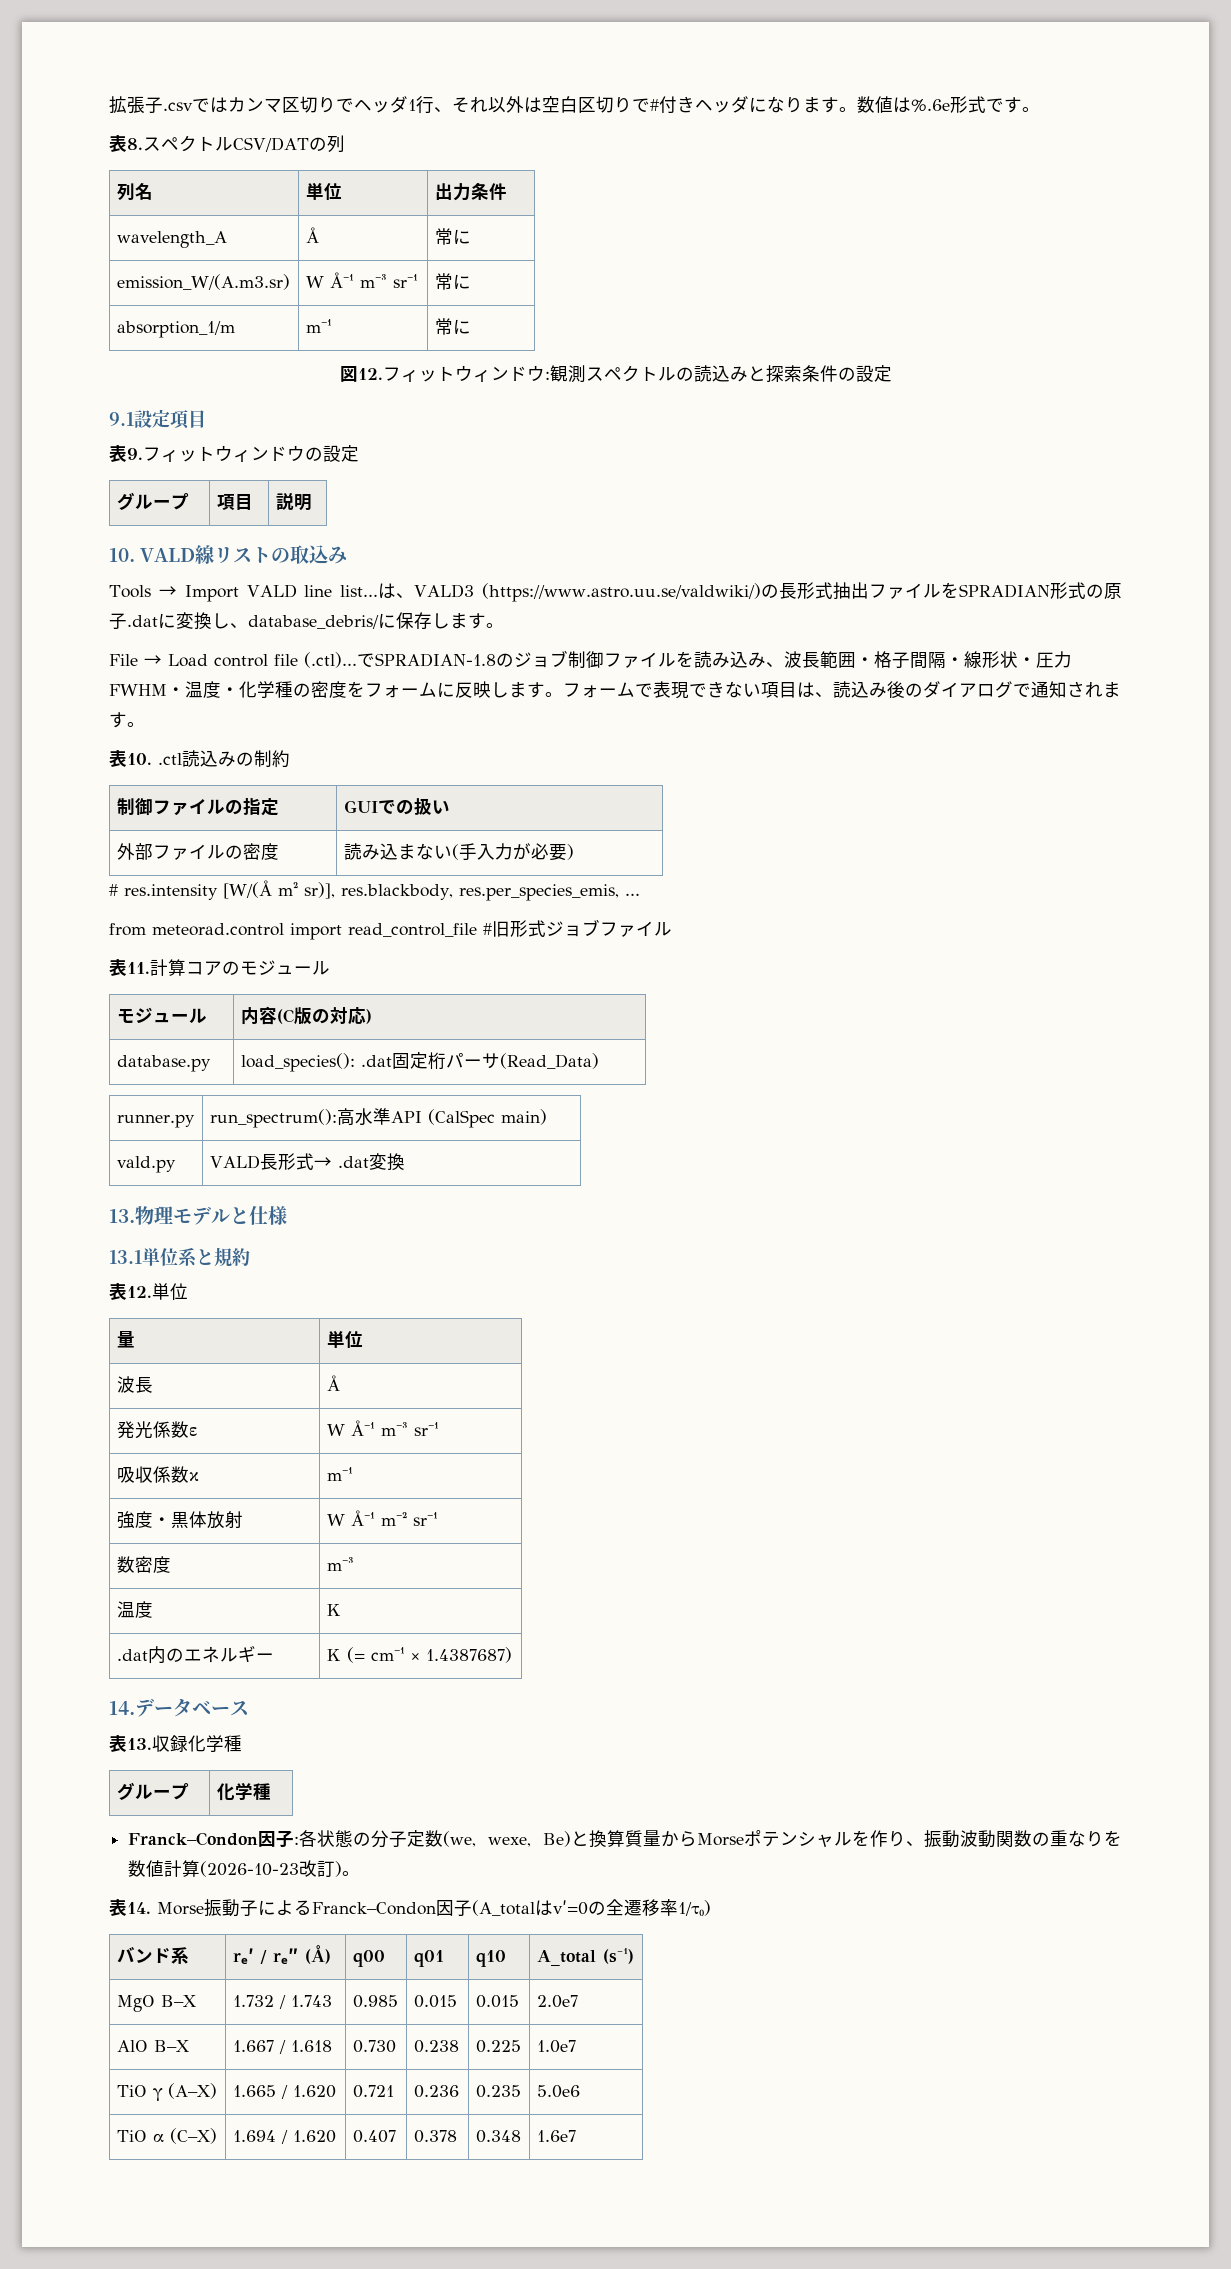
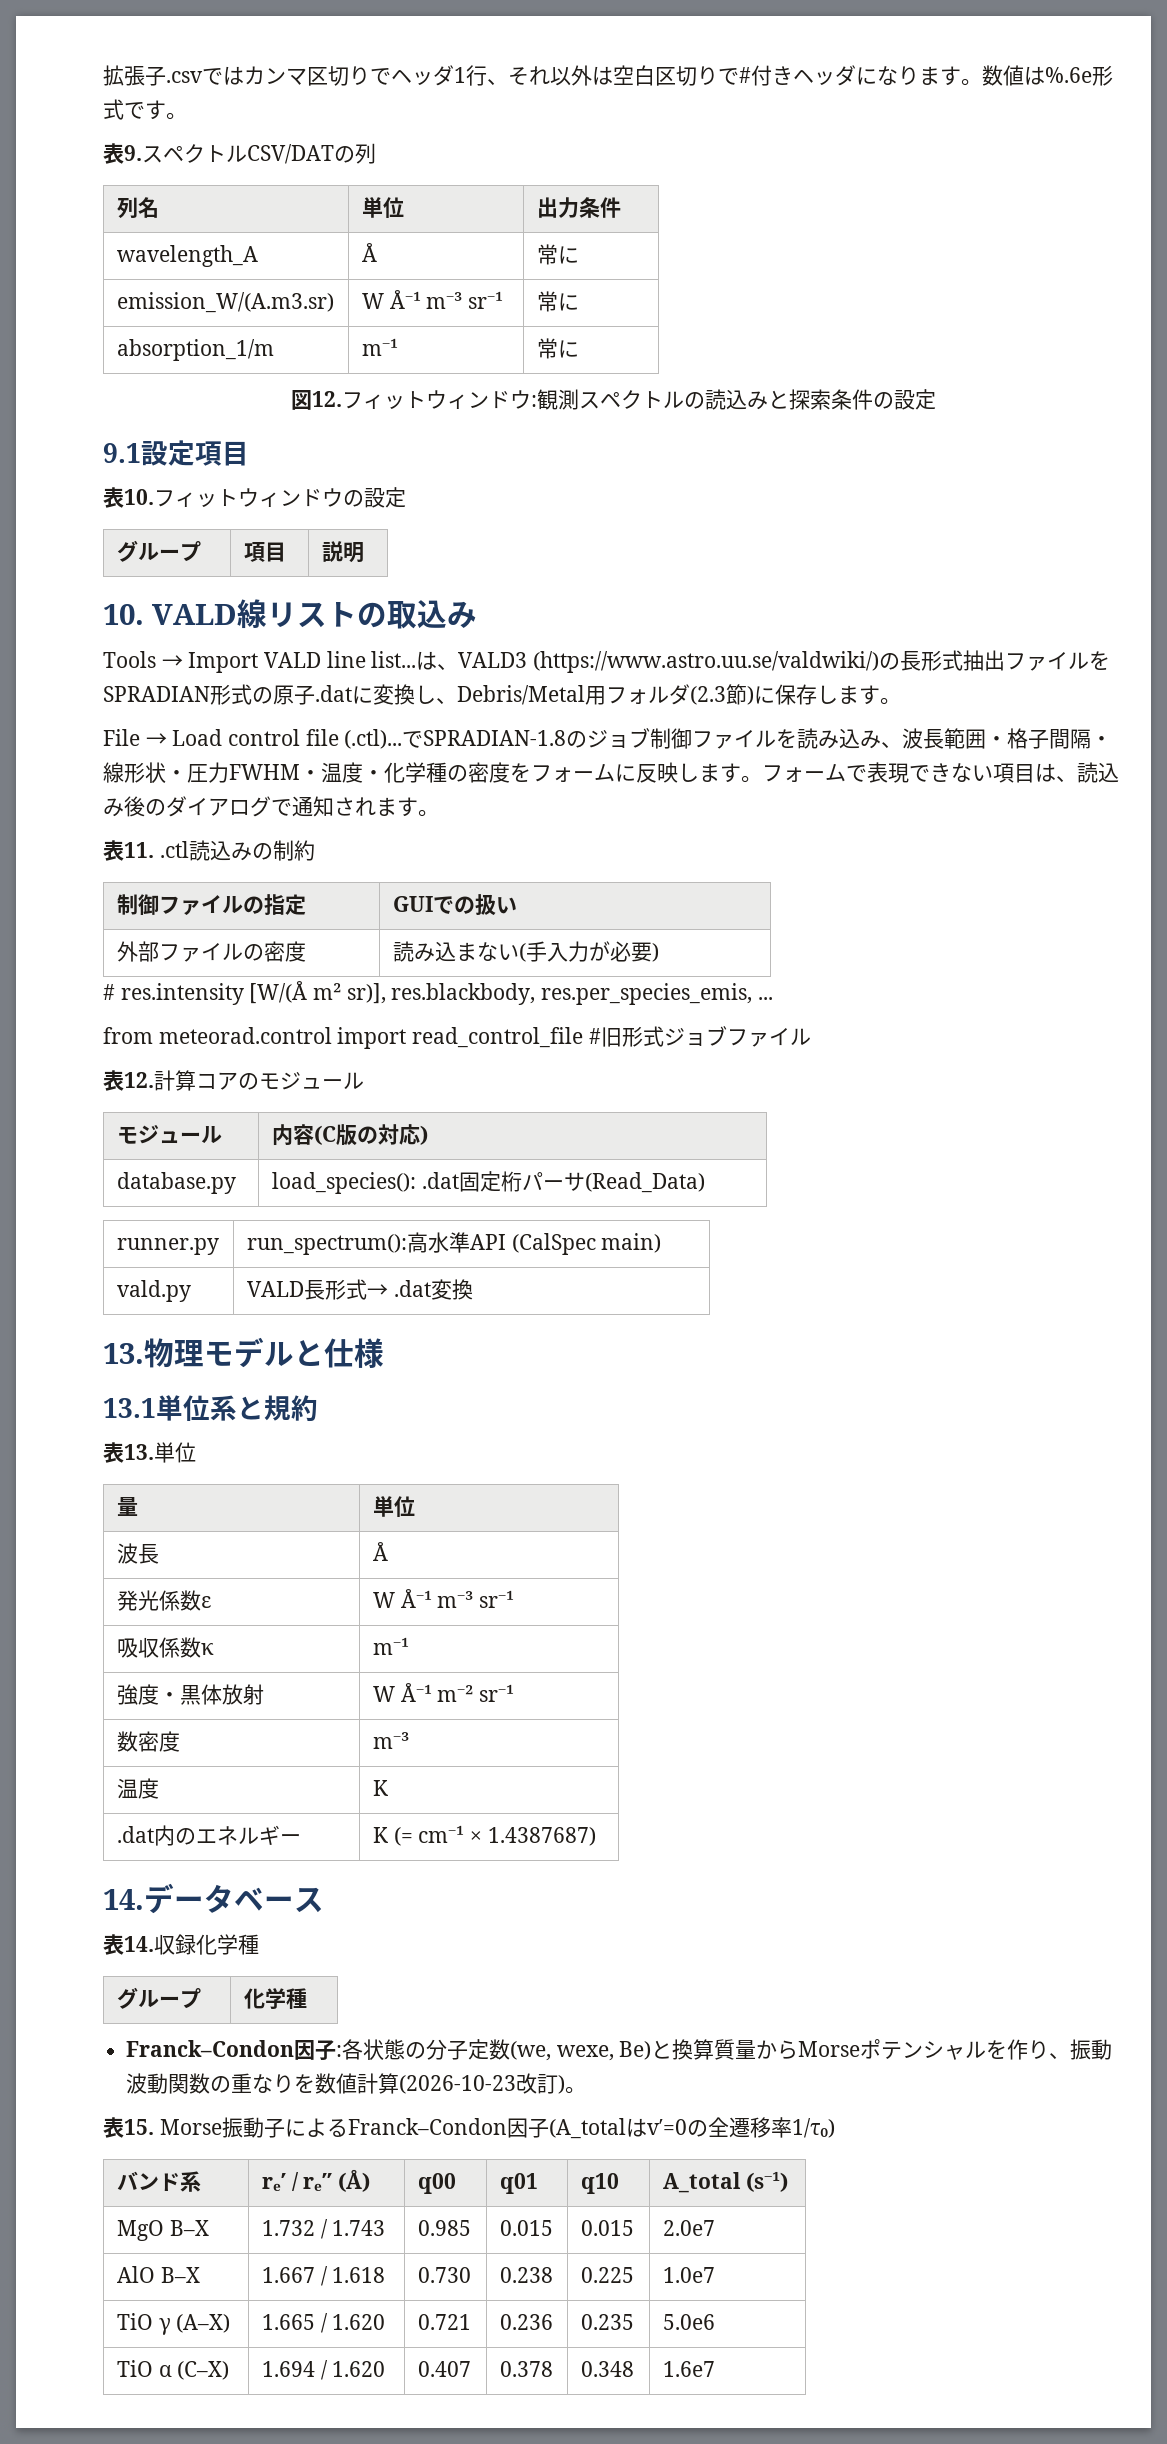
[127,138,143,150] 8. -> [124,145,142,161] 9.
[127,448,143,460] 9. -> [124,489,154,505] 10.
[248,615,379,629] database_debris/ -> [457,684,754,705] Debris/Metal用フォルダ(2.3節)
[127,753,152,765] 10. -> [124,842,154,858] 11.
[127,962,150,974] 11. -> [124,1072,154,1088] 12.
[127,1286,152,1298] 12. -> [124,1444,154,1460] 13.
[127,1738,152,1750] 13. -> [124,1936,154,1952] 14.
[127,1902,151,1914] 14. -> [124,2119,154,2135] 15.

